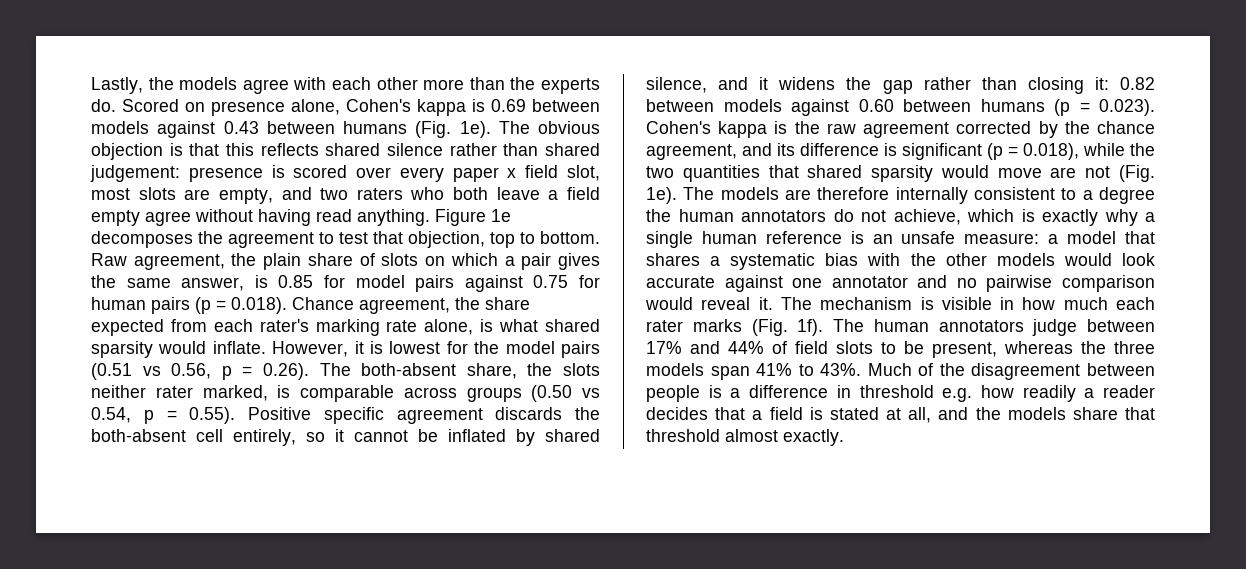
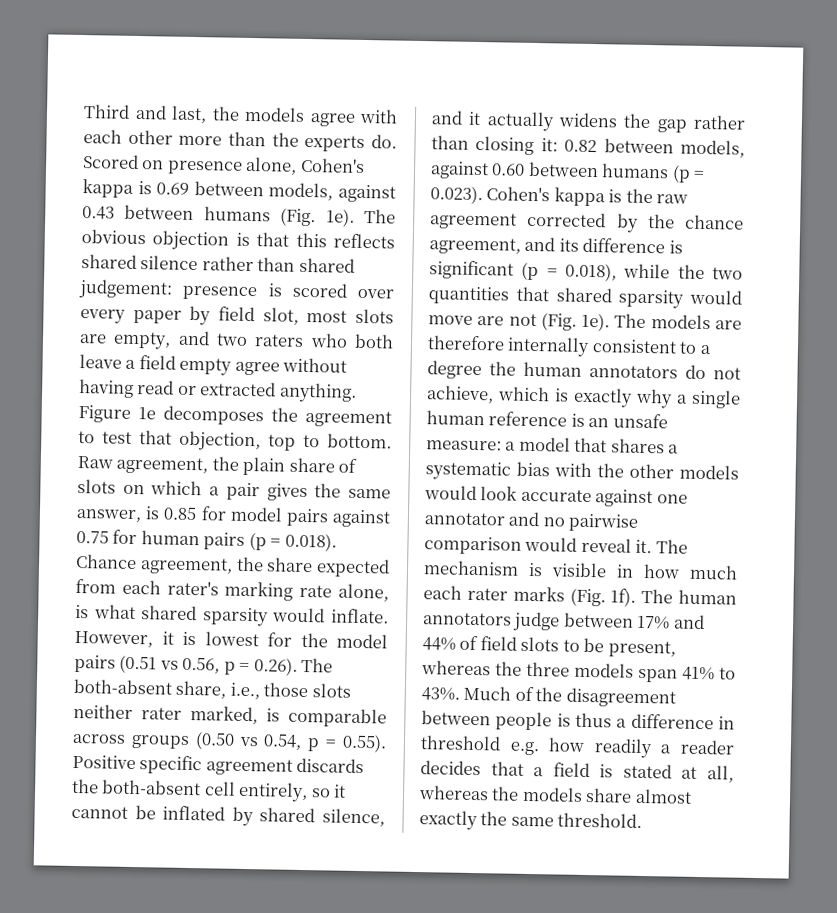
[91,77,143,94] Lastly, -> [83,104,207,124] Third and last,
[91,121,149,134] models -> [268,182,334,201] models,
[507,168,517,178] x -> [189,305,212,326] by
(352, 215) none -> [177,381,277,397] or extracted
[527,363,553,376] the -> [229,682,309,700] i.e., those
(769, 83) none -> [486,111,555,132] actually
[723,99,782,112] models -> [680,139,745,158] models,
(722, 391) none -> [575,712,612,728] thus
[938,407,969,420] and -> [418,785,489,801] whereas
[1125,407,1155,420] [646,429,844,446] that threshold almost exactly. -> [634,788,692,804] [419,810,643,831] almost exactly the same threshold.

